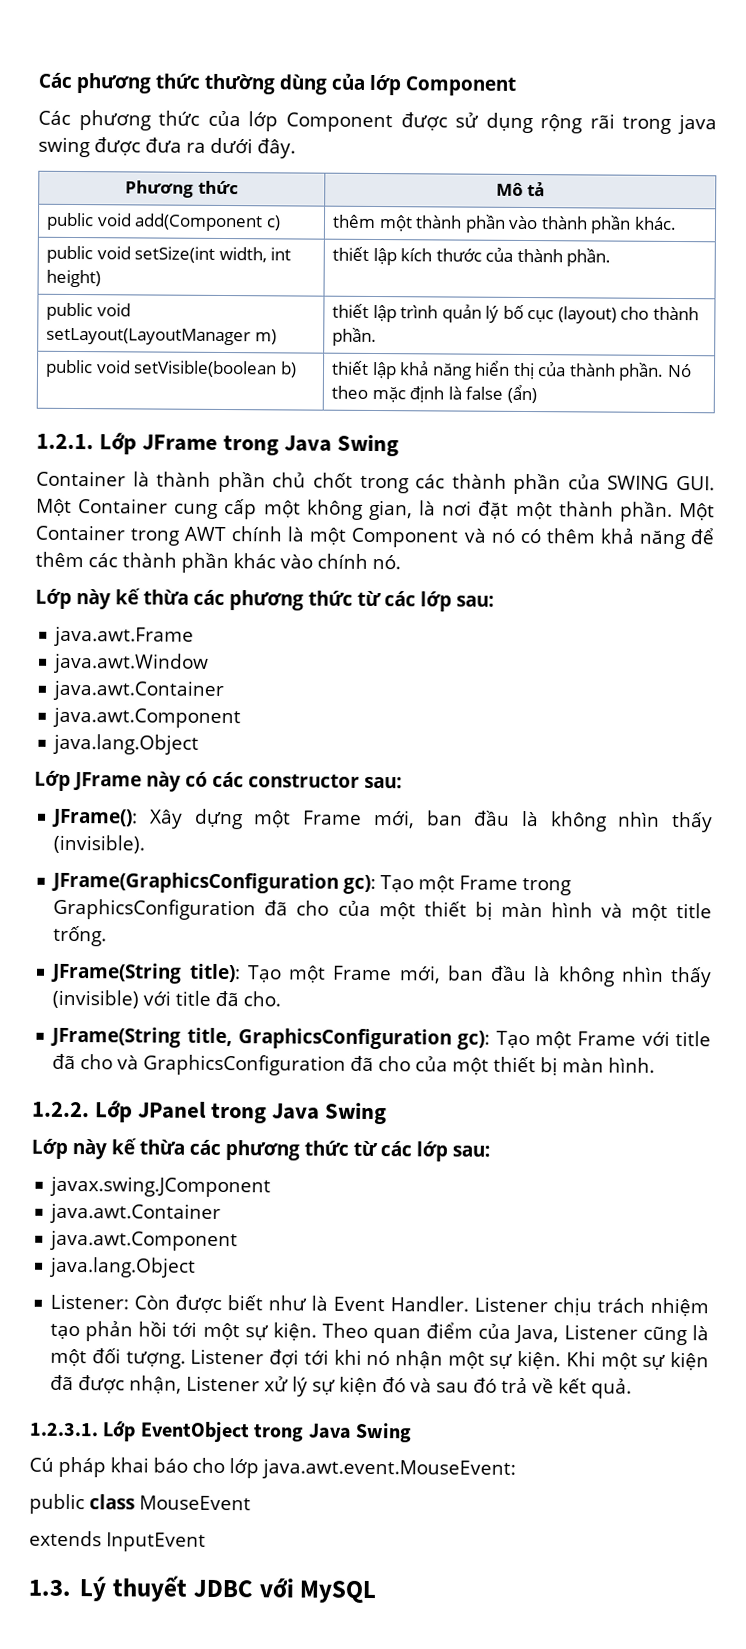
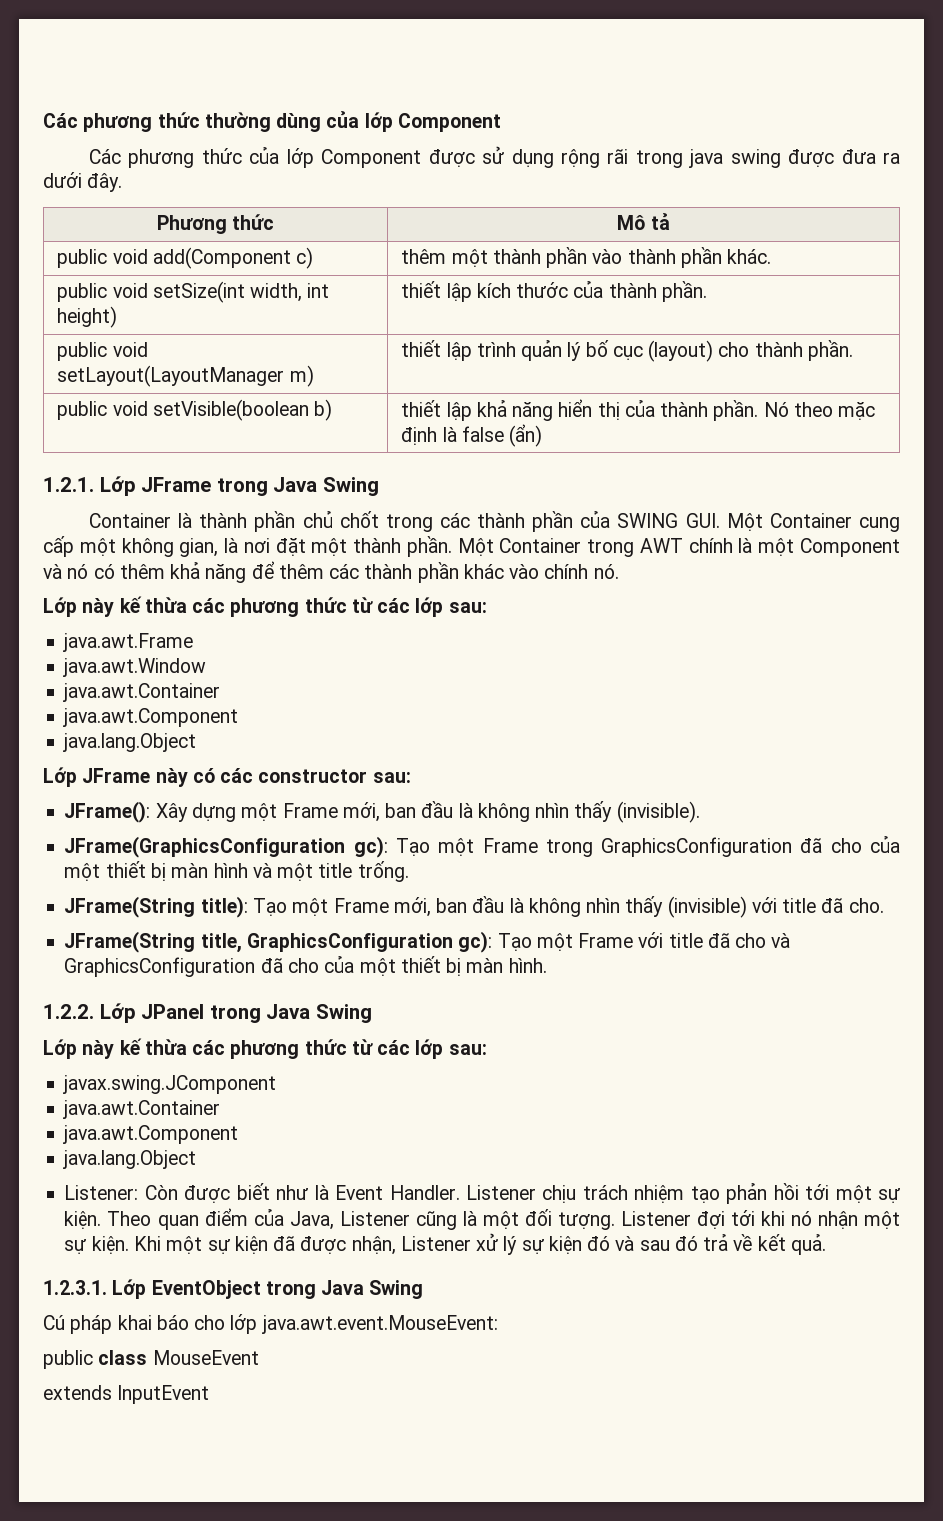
[28,1575,377,1604] // 1.3. Lý thuyết JDBC với MySQL -> (210, 1394) none

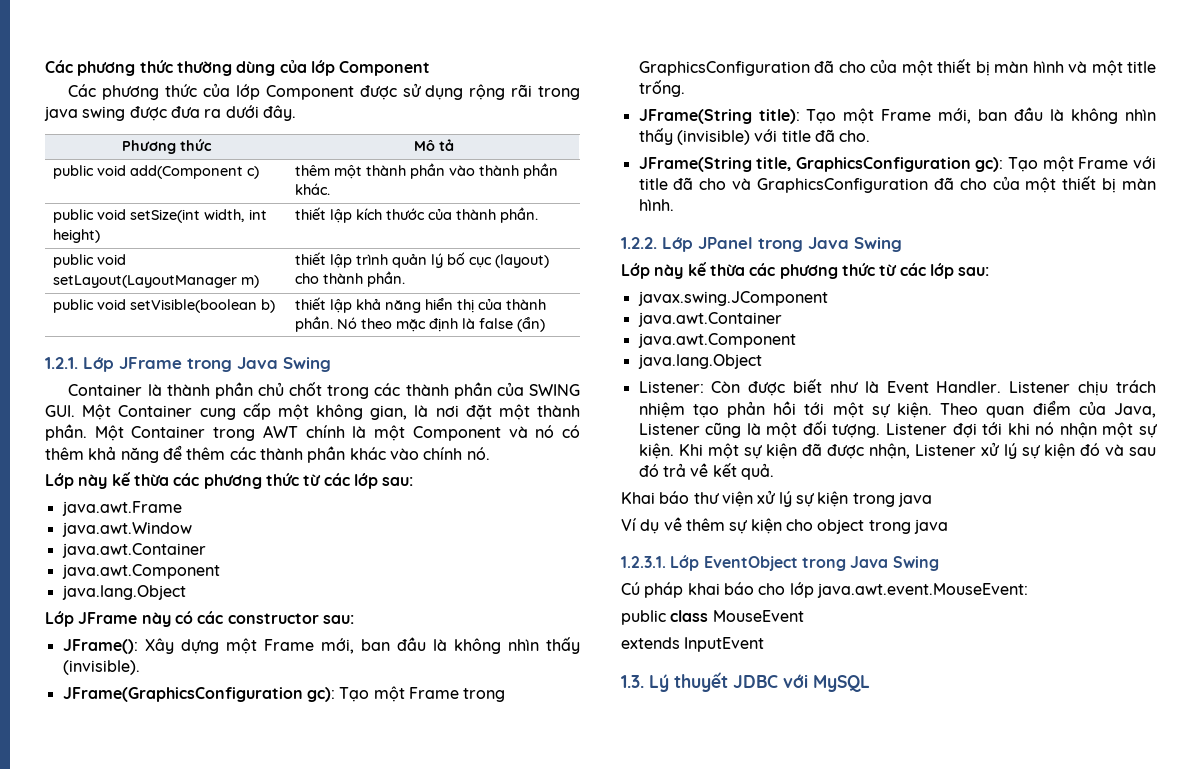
(827, 1244) none -> [621,490,932,507] [621,517,948,534] // Khai báo thư viện xử lý sự kiện trong java // Ví dụ về thêm sự kiện cho object trong java
(210, 1394) none -> [621,672,870,692] // 1.3. Lý thuyết JDBC với MySQL

